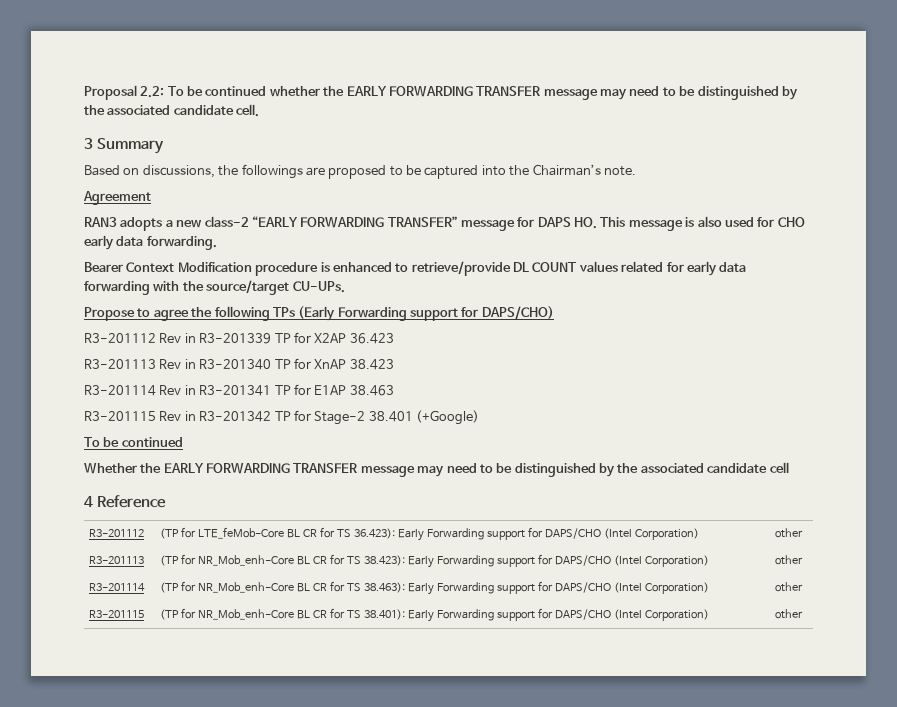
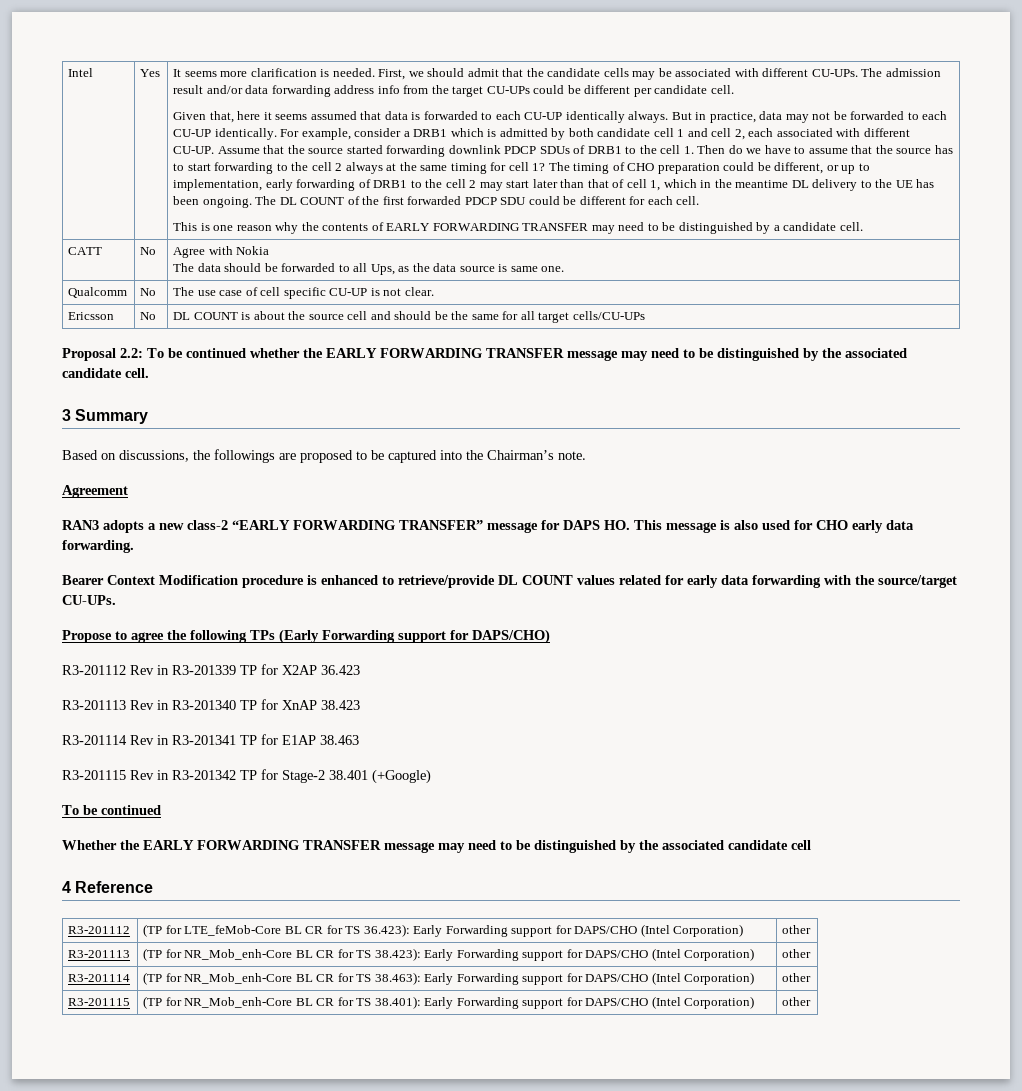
(84, 92) none -> [68,68,94,77] [140,69,161,77] [173,68,941,80] [173,85,734,97] [173,111,948,123] [173,128,910,140] [173,145,953,157] [173,162,870,174] [173,179,935,191] [173,196,700,208] [173,222,863,234] [68,247,103,255] [140,247,157,255] [173,246,270,258] [173,263,565,275] [68,287,128,298] [140,288,157,296] [173,287,434,299] [68,312,115,320] [140,312,157,320] [173,311,645,323] Intel | Yes | It seems more clarification is needed. First, we should admit that the candidate cells may be associated with different CU-UPs. The admission result and/or data forwarding address info from the target CU-UPs could be different per candidate cell. // Given that, here it seems assumed that data is forwarded to each CU-UP identically always. But in practice, data may not be forwarded to each CU-UP identically. For example, consider a DRB1 which is admitted by both candidate cell 1 and cell 2, each associated with different CU-UP. Assume that the source started forwarding downlink PDCP SDUs of DRB1 to the cell 1. Then do we have to assume that the source has to start forwarding to the cell 2 always at the same timing for cell 1? The timing of CHO preparation could be different, or up to implementation, early forwarding of DRB1 to the cell 2 may start later than that of cell 1, which in the meantime DL delivery to the UE has been ongoing. The DL COUNT of the first forwarded PDCP SDU could be different for each cell. // This is one reason why the contents of EARLY FORWARDING TRANSFER may need to be distinguished by a candidate cell. // CATT | No | Agree with Nokia // The data should be forwarded to all Ups, as the data source is same one. // Qualcomm | No | The use case of cell specific CU-UP is not clear. // Ericsson | No | DL COUNT is about the source cell and should be the same for all target cells/CU-UPs //

